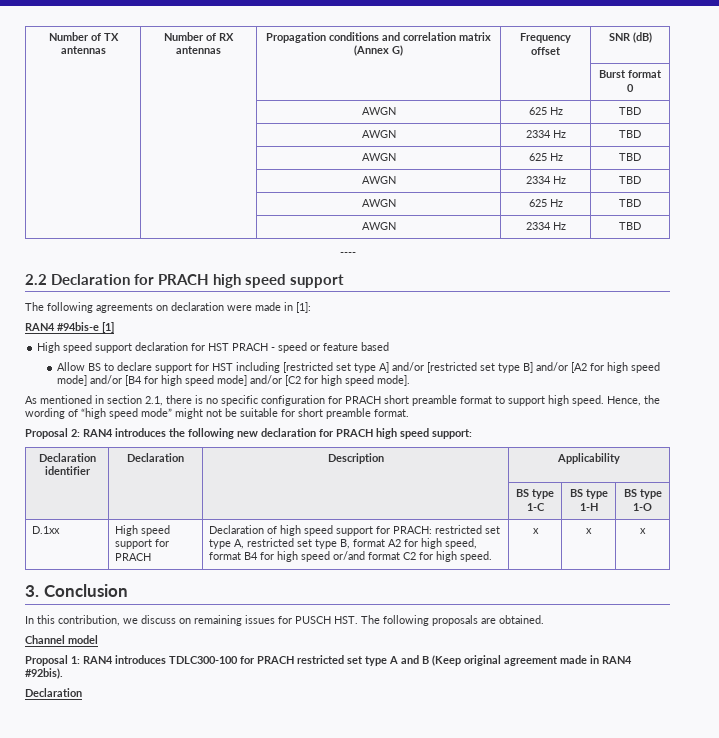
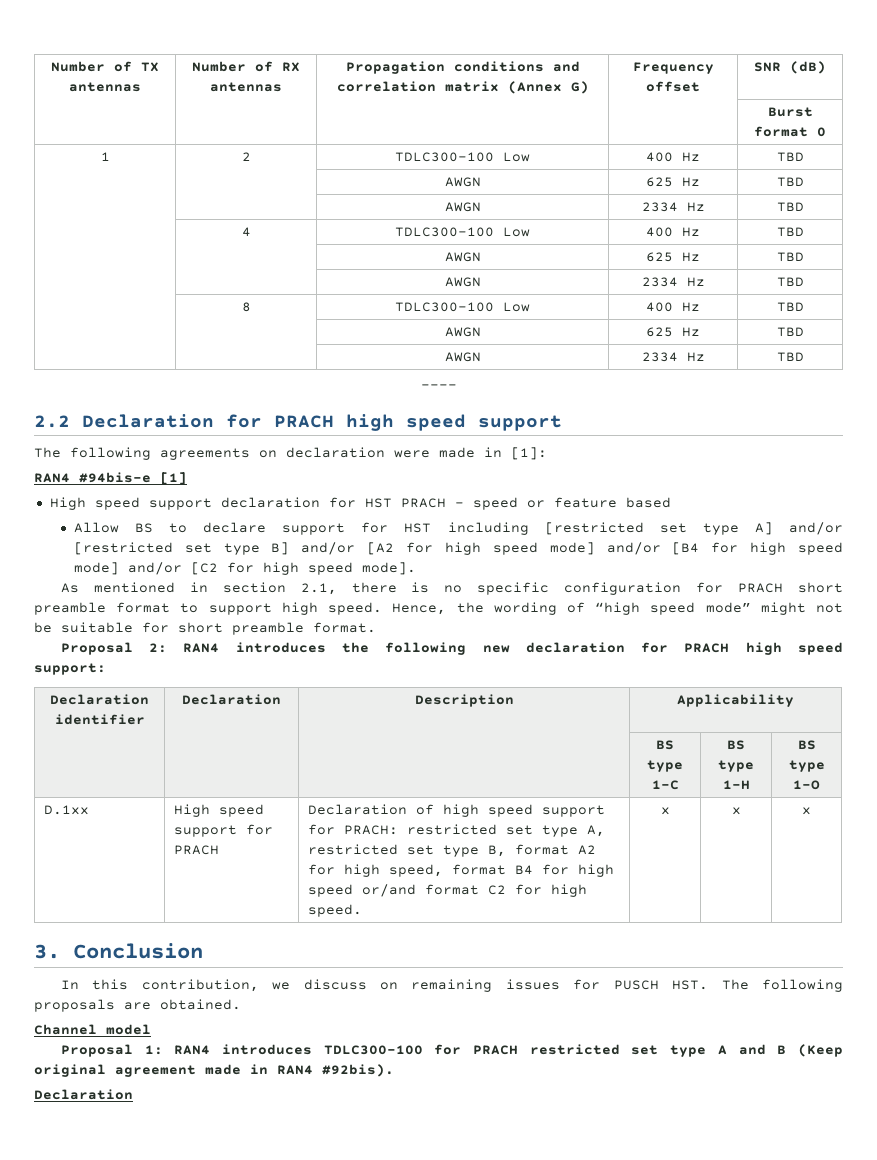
[361,107,396,115] [528,107,563,115] [619,107,641,115] [361,130,396,138] [525,130,566,138] [619,130,641,138] [361,153,396,161] [528,153,563,161] [619,153,641,161] [361,176,396,184] [525,176,566,184] [619,176,641,184] // | | AWGN | 625 Hz | TBD // | | AWGN | 2334 Hz | TBD // | | AWGN | 625 Hz | TBD // | | AWGN | 2334 Hz | TBD -> [100,152,110,161] [241,152,251,161] [395,152,530,162] [646,152,700,162] [776,152,804,162] [444,177,481,187] [646,177,700,187] [776,177,804,187] [444,202,481,212] [641,202,705,212] [776,202,804,212] [241,227,251,237] [395,227,530,237] [646,227,700,237] [776,227,804,237] [444,252,481,262] [646,252,700,262] [776,252,804,262] [444,277,481,287] [641,277,705,287] [776,277,804,287] [241,302,251,312] [395,302,530,312] [646,302,700,312] [776,302,804,312] // 1 | 2 | TDLC300-100 Low | 400 Hz | TBD // | | AWGN | 625 Hz | TBD // | | AWGN | 2334 Hz | TBD // | 4 | TDLC300-100 Low | 400 Hz | TBD // | | AWGN | 625 Hz | TBD // | | AWGN | 2334 Hz | TBD // | 8 | TDLC300-100 Low | 400 Hz | TBD

